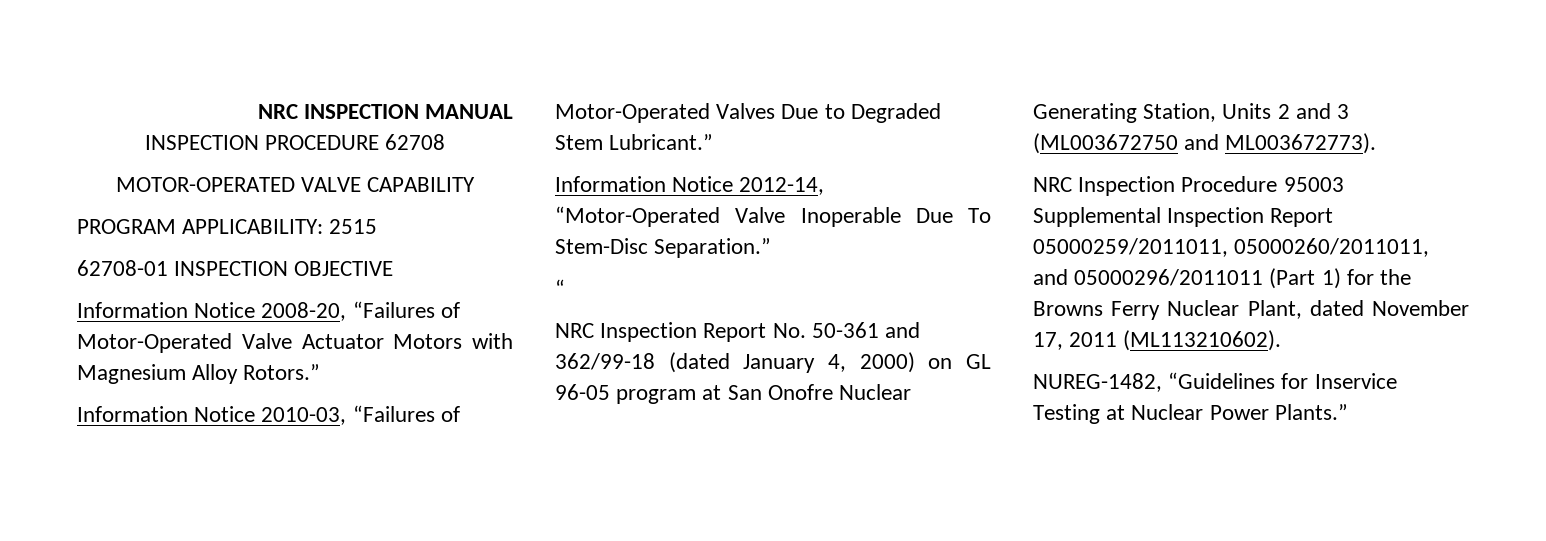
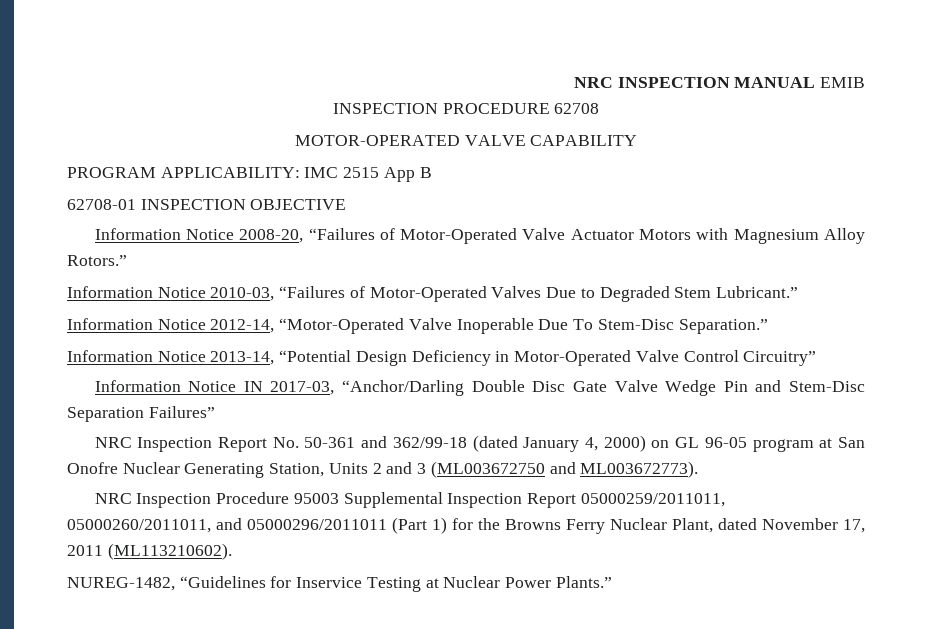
(513, 111) none -> [820,77,866,88] EMIB
(324, 226) none -> [304,167,339,178] IMC
(378, 226) none -> [383,167,432,182] App B
[555,279,565,296] “ -> [67,350,817,366] [94,380,865,396] [67,406,215,422] Information Notice 2013-14, “Potential Design Deficiency in Motor-Operated Valve Control Circuitry” // Information Notice IN 2017-03, “Anchor/Darling Double Disc Gate Valve Wedge Pin and Stem-Disc Separation Failures”

